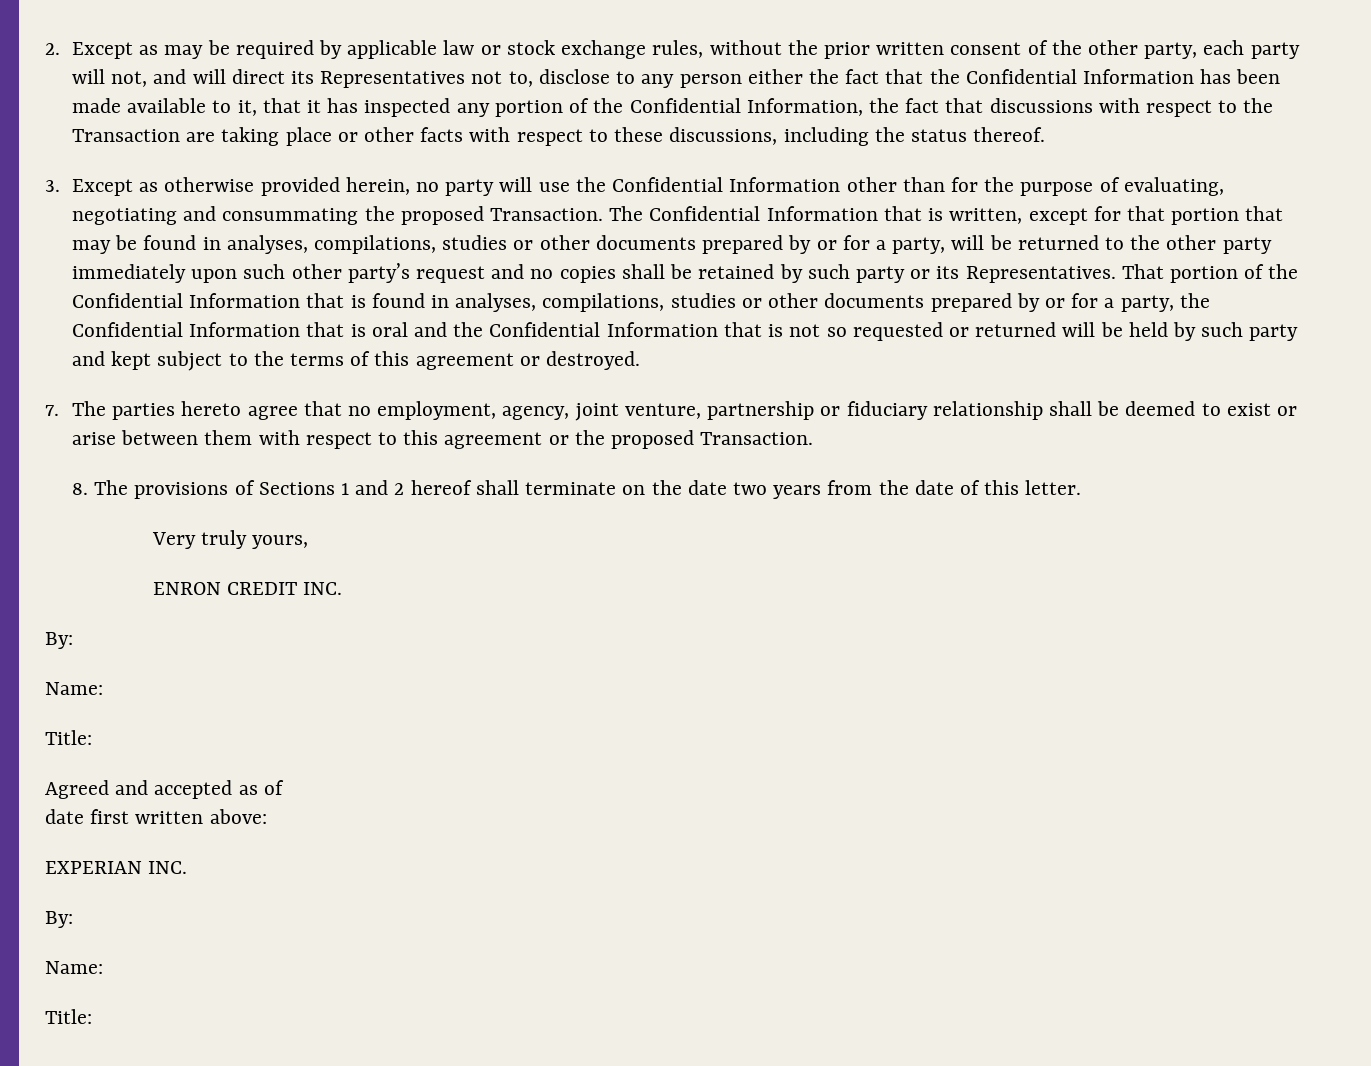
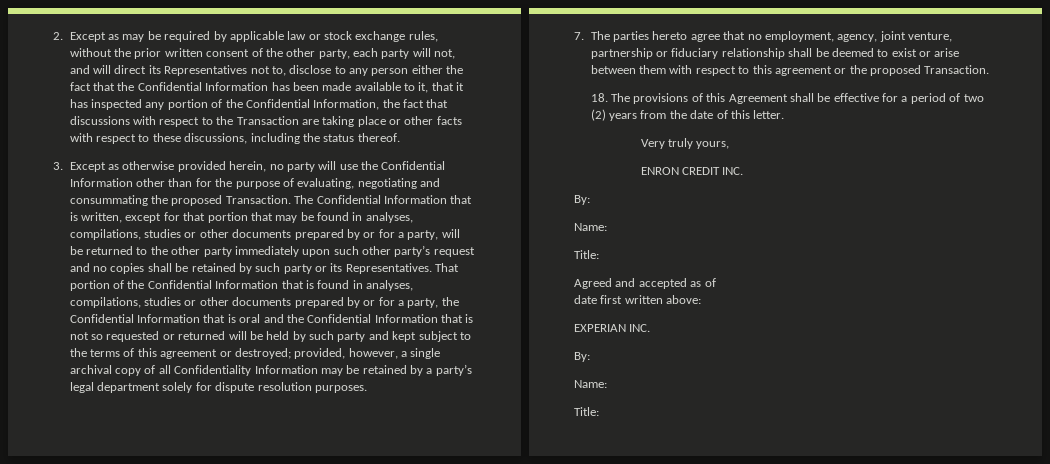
[546,351,641,370] destroyed. -> [234,348,441,359] [69,364,472,376] [69,382,367,393] destroyed; provided, however, a single archival copy of all Confidentiality Information may be retained by a party’s legal department solely for dispute resolution purposes.
[72,483,89,495] 8. -> [590,93,608,102] 18.
[258,480,767,495] Sections 1 and 2 hereof shall terminate on the date two -> [706,93,984,104] [590,109,606,121] this Agreement shall be effective for a period of two (2)

